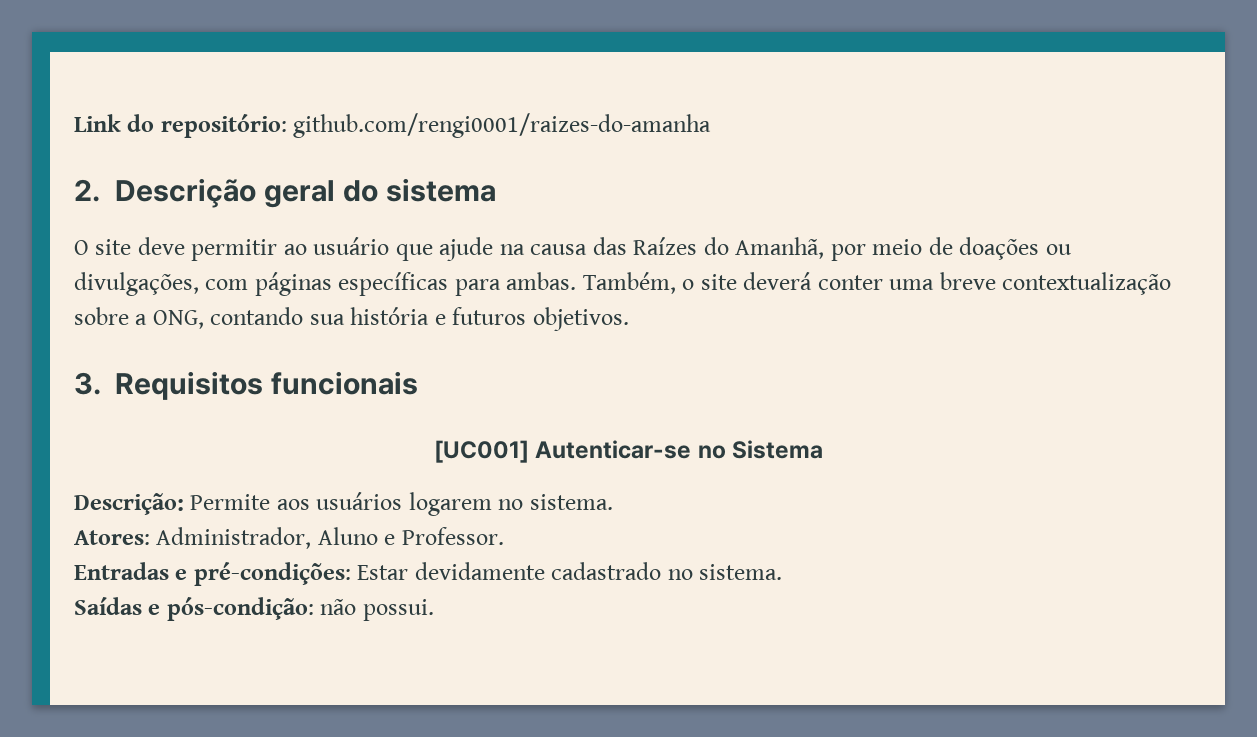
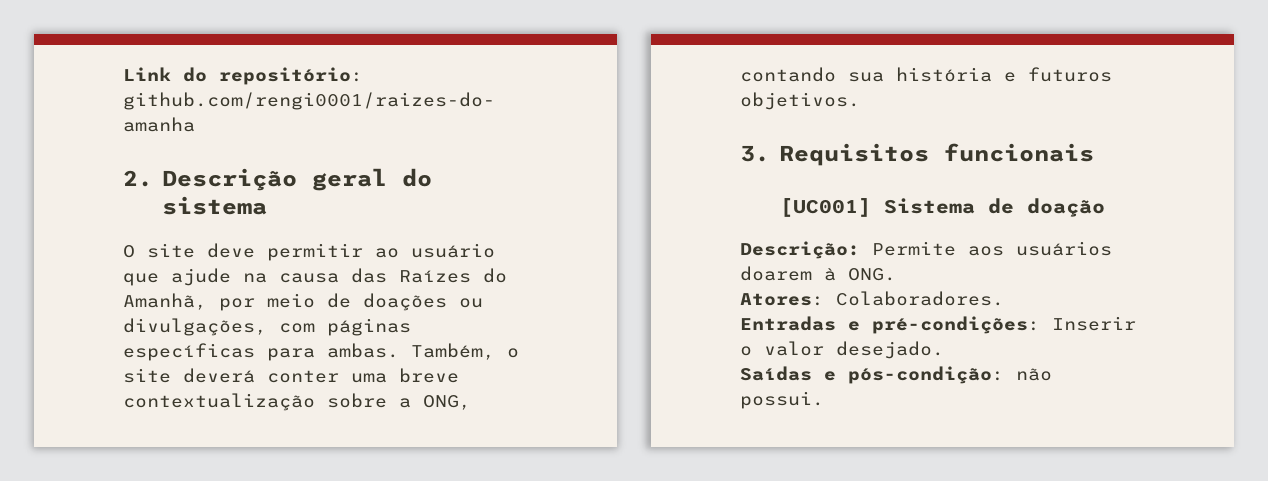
[535,440,726,459] Autenticar-se no -> (871, 207) none
(824, 449) none -> [988,198,1105,217] de doação
[408,492,613,516] [74,527,504,549] [74,562,783,586] logarem no sistema. // Atores: Administrador, Aluno e Professor. // Entradas e pré-condições: Estar devidamente cadastrado no sistema. -> [740,266,896,281] [740,291,1004,306] [740,316,1136,334] [740,341,944,359] doarem à ONG. // Atores: Colaboradores. // Entradas e pré-condições: Inserir o valor desejado.

